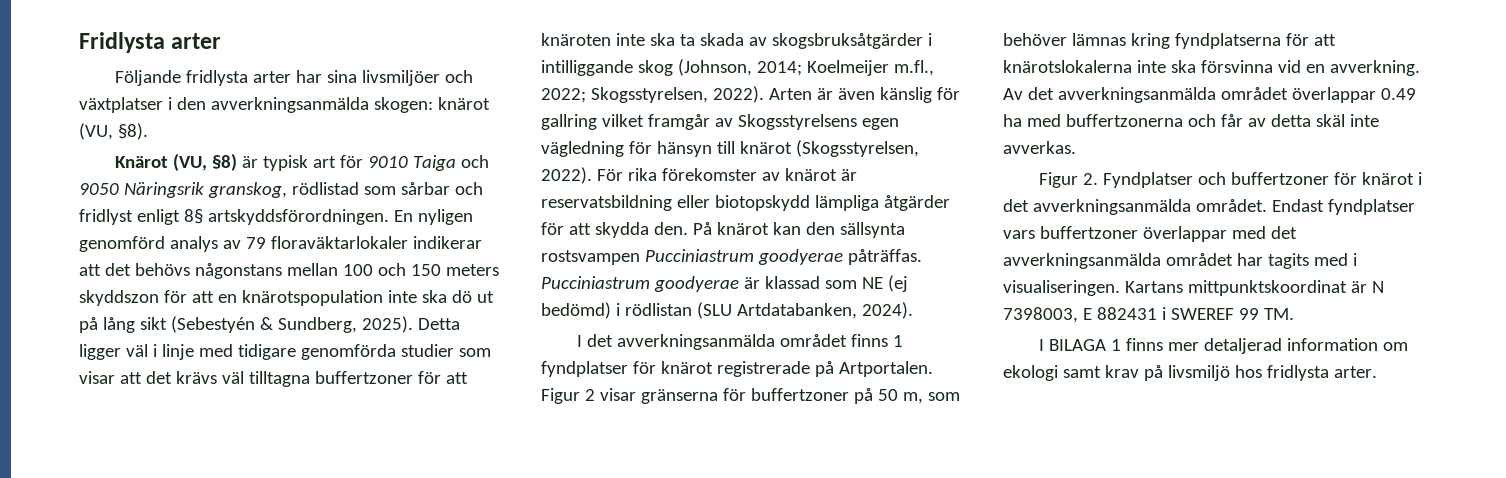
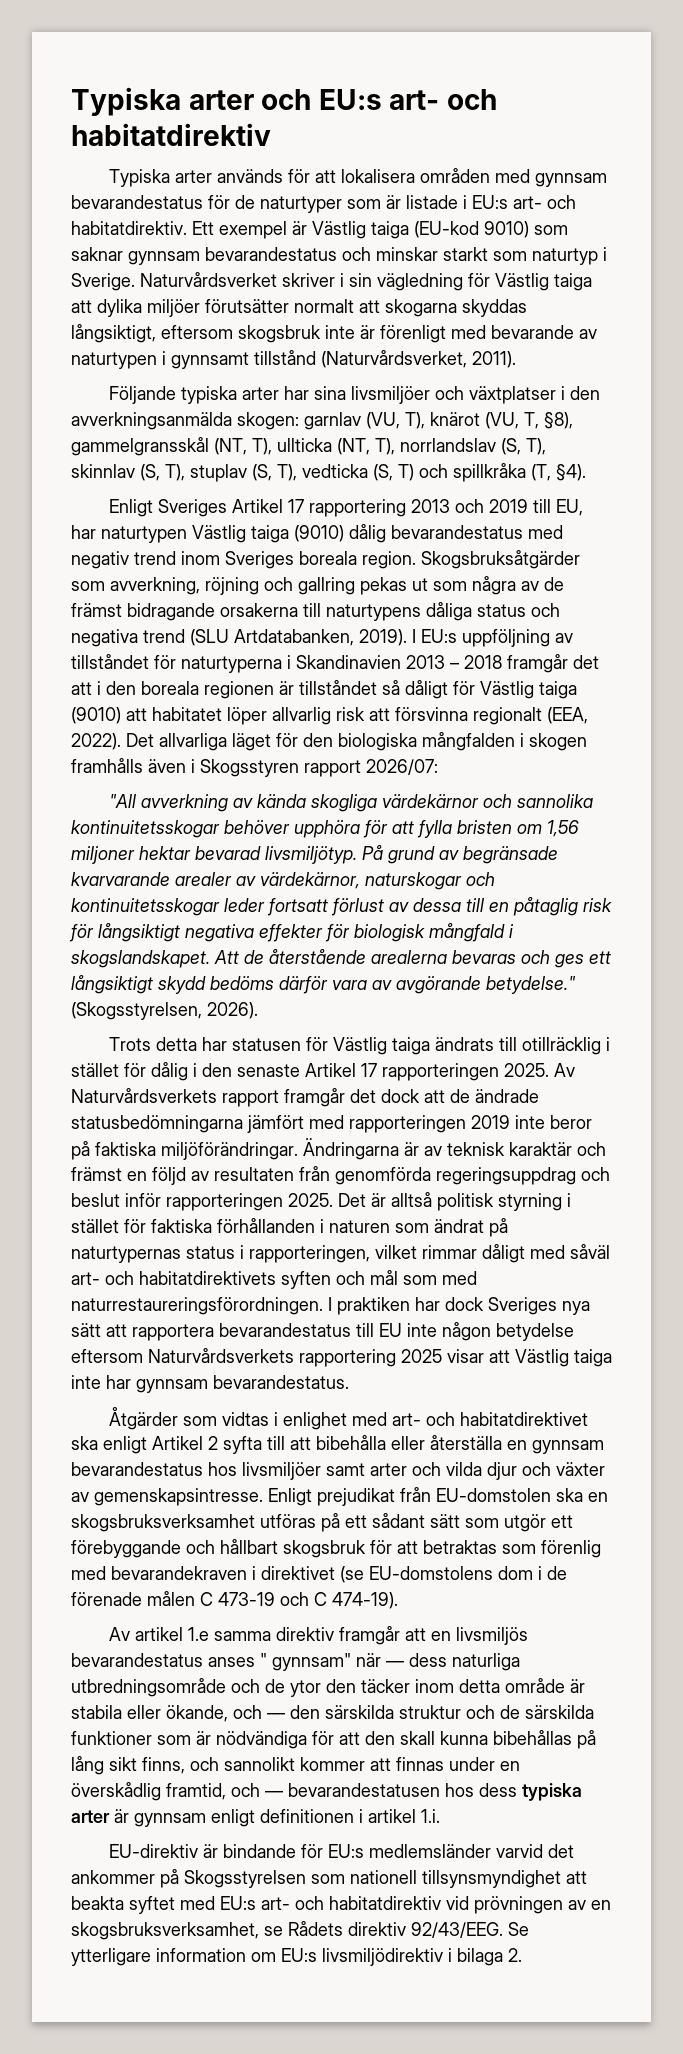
[79,32,222,53] Fridlysta arter -> [71,87,497,116] [71,123,271,146] [109,168,608,187] [71,195,576,213] [71,221,568,239] [71,247,607,265] [71,272,592,291] [71,299,527,317] [71,324,597,343] [71,350,516,369] Typiska arter och EU:s art- och habitatdirektiv // Typiska arter används för att lokalisera områden med gynnsam bevarandestatus för de naturtyper som är listade i EU:s art- och habitatdirektiv. Ett exempel är Västlig taiga (EU-kod 9010) som saknar gynnsam bevarandestatus och minskar starkt som naturtyp i Sverige. Naturvårdsverket skriver i sin vägledning för Västlig taiga att dylika miljöer förutsätter normalt att skogarna skyddas långsiktigt, eftersom skogsbruk inte är förenligt med bevarande av naturtypen i gynnsamt tillstånd (Naturvårdsverket, 2011).
[185,70,248,86] fridlysta -> [181,386,238,404] typiska
[437,97,490,110] [79,123,148,140] [114,153,489,171] [79,182,483,198] [79,209,473,225] [79,236,482,252] [79,263,499,279] [79,290,494,306] [79,316,460,333] [79,344,491,360] [79,371,468,387] [541,33,932,49] [541,59,934,76] [541,86,960,103] [541,114,899,130] [541,140,919,157] [541,167,857,184] [541,195,950,211] [541,222,905,238] [541,249,922,265] [541,275,908,292] [541,302,913,319] [576,334,903,350] [541,361,933,377] [541,388,960,404] [1003,33,1336,49] [1003,60,1420,76] [1003,87,1416,103] [1003,114,1379,127] [1003,141,1076,154] [1038,172,1422,188] [1003,199,1415,215] [1003,226,1297,242] [1003,253,1357,269] [1003,280,1384,296] [1003,307,1294,323] [1038,338,1408,354] [1003,365,1377,381] knärot (VU, §8). // Knärot (VU, §8) är typisk art för 9010 Taiga och 9050 Näringsrik granskog, rödlistad som sårbar och fridlyst enligt 8§ artskyddsförordningen. En nyligen genomförd analys av 79 floraväktarlokaler indikerar att det behövs någonstans mellan 100 och 150 meters skyddszon för att en knärotspopulation inte ska dö ut på lång sikt (Sebestyén & Sundberg, 2025). Detta ligger väl i linje med tidigare genomförda studier som visar att det krävs väl tilltagna buffertzoner för att knäroten inte ska ta skada av skogsbruksåtgärder i intilliggande skog (Johnson, 2014; Koelmeijer m.fl., 2022; Skogsstyrelsen, 2022). Arten är även känslig för gallring vilket framgår av Skogsstyrelsens egen vägledning för hänsyn till knärot (Skogsstyrelsen, 2022). För rika förekomster av knärot är reservatsbildning eller biotopskydd lämpliga åtgärder för att skydda den. På knärot kan den sällsynta rostsvampen Pucciniastrum goodyerae påträffas. Pucciniastrum goodyerae är klassad som NE (ej bedömd) i rödlistan (SLU Artdatabanken, 2024). // I det avverkningsanmälda området finns 1 fyndplatser för knärot registrerade på Artportalen. Figur 2 visar gränserna för buffertzoner på 50 m, som behöver lämnas kring fyndplatserna för att knärotslokalerna inte ska försvinna vid en avverkning. Av det avverkningsanmälda området överlappar 0.49 ha med buffertzonerna och får av detta skäl inte avverkas. // Figur 2. Fyndplatser och buffertzoner för knärot i det avverkningsanmälda området. Endast fyndplatser vars buffertzoner överlappar med det avverkningsanmälda området har tagits med i visualiseringen. Kartans mittpunktskoordinat är N 7398003, E 882431 i SWEREF 99 TM. // I BILAGA 1 finns mer detaljerad information om ekologi samt krav på livsmiljö hos fridlysta arter. -> [304,412,573,430] [71,437,546,456] [71,463,586,482] [109,499,584,517] [71,524,563,543] [71,550,580,569] [71,576,564,595] [71,602,560,621] [71,629,573,647] [71,654,599,673] [71,680,577,699] [71,707,588,725] [71,732,587,751] [71,758,438,777] [109,794,594,812] [71,820,579,838] [71,845,558,864] [71,872,495,890] [71,897,612,916] [69,923,514,942] [71,949,611,968] [71,975,576,994] [71,1002,258,1020] [109,1037,611,1055] [71,1062,575,1081] [71,1088,539,1107] [71,1115,592,1133] [71,1138,606,1160] [71,1166,610,1185] [71,1192,571,1211] [71,1218,508,1237] [71,1244,610,1263] [71,1270,477,1289] [71,1297,590,1315] [71,1322,574,1341] [71,1348,612,1367] [71,1375,349,1393] [109,1407,589,1430] [71,1435,604,1454] [71,1462,605,1480] [71,1487,608,1506] [71,1513,573,1532] [71,1539,601,1558] [71,1566,567,1583] [71,1591,398,1609] [109,1626,529,1645] [71,1653,520,1671] [71,1678,585,1697] [71,1705,594,1722] [71,1730,596,1749] [71,1756,520,1775] [71,1782,582,1801] [71,1809,440,1827] [109,1844,575,1858] [71,1869,587,1888] [71,1896,611,1914] [71,1921,529,1940] [71,1948,522,1966] garnlav (VU, T), knärot (VU, T, §8), gammelgransskål (NT, T), ullticka (NT, T), norrlandslav (S, T), skinnlav (S, T), stuplav (S, T), vedticka (S, T) och spillkråka (T, §4). // Enligt Sveriges Artikel 17 rapportering 2013 och 2019 till EU, har naturtypen Västlig taiga (9010) dålig bevarandestatus med negativ trend inom Sveriges boreala region. Skogsbruksåtgärder som avverkning, röjning och gallring pekas ut som några av de främst bidragande orsakerna till naturtypens dåliga status och negativa trend (SLU Artdatabanken, 2019). I EU:s uppföljning av tillståndet för naturtyperna i Skandinavien 2013 – 2018 framgår det att i den boreala regionen är tillståndet så dåligt för Västlig taiga (9010) att habitatet löper allvarlig risk att försvinna regionalt (EEA, 2022). Det allvarliga läget för den biologiska mångfalden i skogen framhålls även i Skogsstyren rapport 2026/07: // "All avverkning av kända skogliga värdekärnor och sannolika kontinuitetsskogar behöver upphöra för att fylla bristen om 1,56 miljoner hektar bevarad livsmiljötyp. På grund av begränsade kvarvarande arealer av värdekärnor, naturskogar och kontinuitetsskogar leder fortsatt förlust av dessa till en påtaglig risk för långsiktigt negativa effekter för biologisk mångfald i skogslandskapet. Att de återstående arealerna bevaras och ges ett långsiktigt skydd bedöms därför vara av avgörande betydelse." (Skogsstyrelsen, 2026). // Trots detta har statusen för Västlig taiga ändrats till otillräcklig i stället för dålig i den senaste Artikel 17 rapporteringen 2025. Av Naturvårdsverkets rapport framgår det dock att de ändrade statusbedömningarna jämfört med rapporteringen 2019 inte beror på faktiska miljöförändringar. Ändringarna är av teknisk karaktär och främst en följd av resultaten från genomförda regeringsuppdrag och beslut inför rapporteringen 2025. Det är alltså politisk styrning i stället för faktiska förhållanden i naturen som ändrat på naturtypernas status i rapporteringen, vilket rimmar dåligt med såväl art- och habitatdirektivets syften och mål som med naturrestaureringsförordningen. I praktiken har dock Sveriges nya sätt att rapportera bevarandestatus till EU inte någon betydelse eftersom Naturvårdsverkets rapportering 2025 visar att Västlig taiga inte har gynnsam bevarandestatus. // Åtgärder som vidtas i enlighet med art- och habitatdirektivet ska enligt Artikel 2 syfta till att bibehålla eller återställa en gynnsam bevarandestatus hos livsmiljöer samt arter och vilda djur och växter av gemenskapsintresse. Enligt prejudikat från EU-domstolen ska en skogsbruksverksamhet utföras på ett sådant sätt som utgör ett förebyggande och hållbart skogsbruk för att betraktas som förenlig med bevarandekraven i direktivet (se EU-domstolens dom i de förenade målen C 473-19 och C 474-19). // Av artikel 1.e samma direktiv framgår att en livsmiljös bevarandestatus anses " gynnsam" när — dess naturliga utbredningsområde och de ytor den täcker inom detta område är stabila eller ökande, och — den särskilda struktur och de särskilda funktioner som är nödvändiga för att den skall kunna bibehållas på lång sikt finns, och sannolikt kommer att finnas under en överskådlig framtid, och — bevarandestatusen hos dess typiska arter är gynnsam enligt definitionen i artikel 1.i. // EU-direktiv är bindande för EU:s medlemsländer varvid det ankommer på Skogsstyrelsen som nationell tillsynsmyndighet att beakta syftet med EU:s art- och habitatdirektiv vid prövningen av en skogsbruksverksamhet, se Rådets direktiv 92/43/EEG. Se ytterligare information om EU:s livsmiljödirektiv i bilaga 2.

